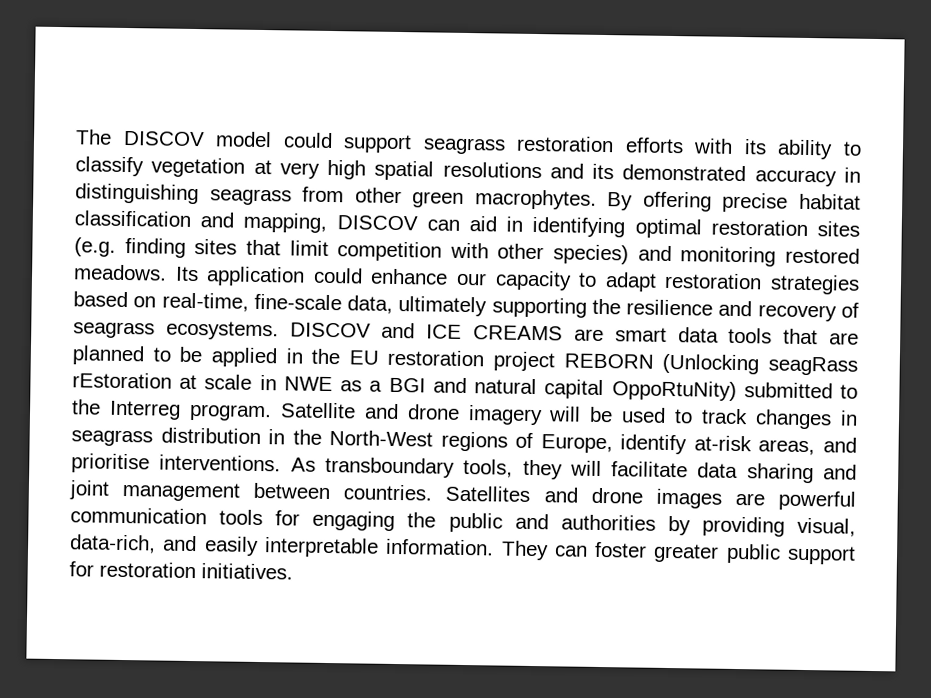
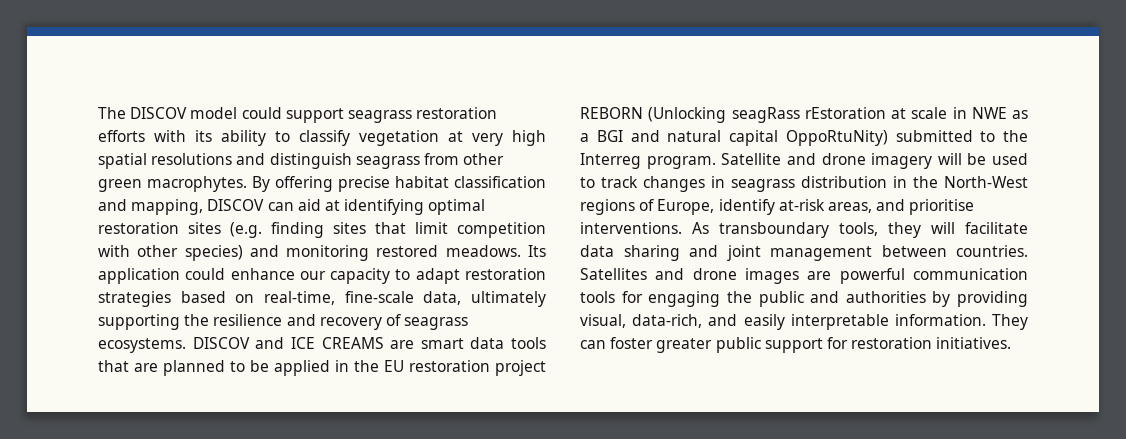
[592,163,861,187] [75,183,199,205] its demonstrated accuracy in distinguishing -> [269,153,352,169] distinguish
[506,216,524,232] in -> [324,200,340,211] at

